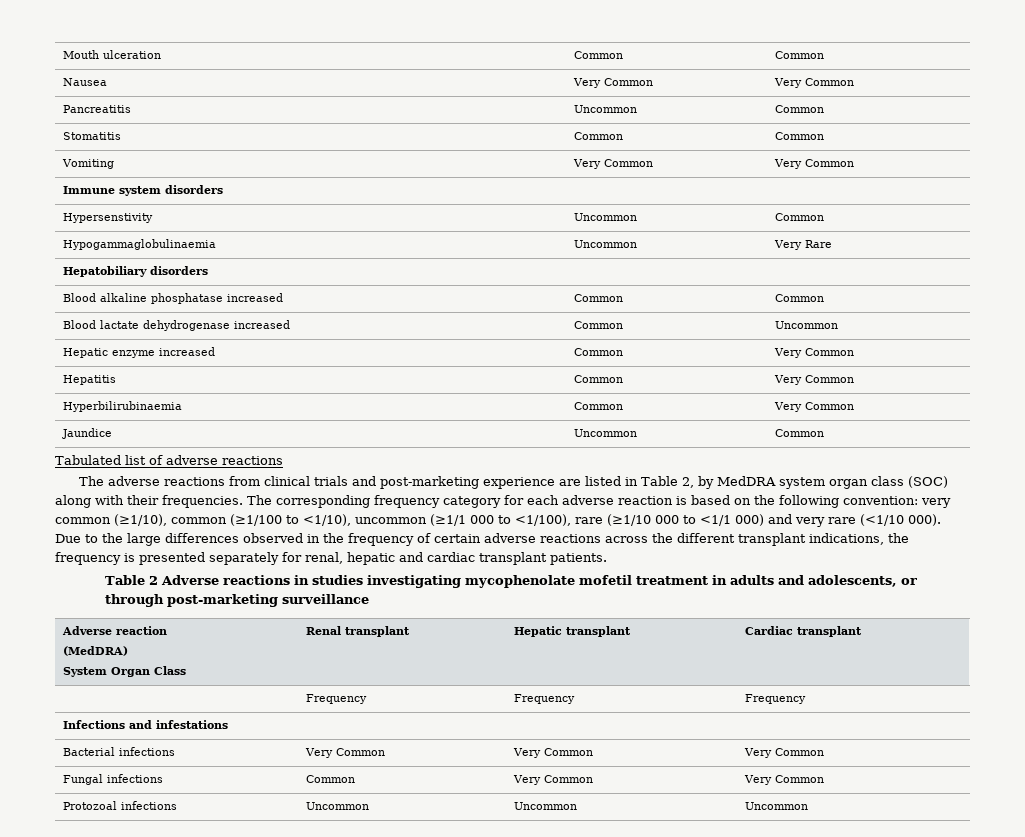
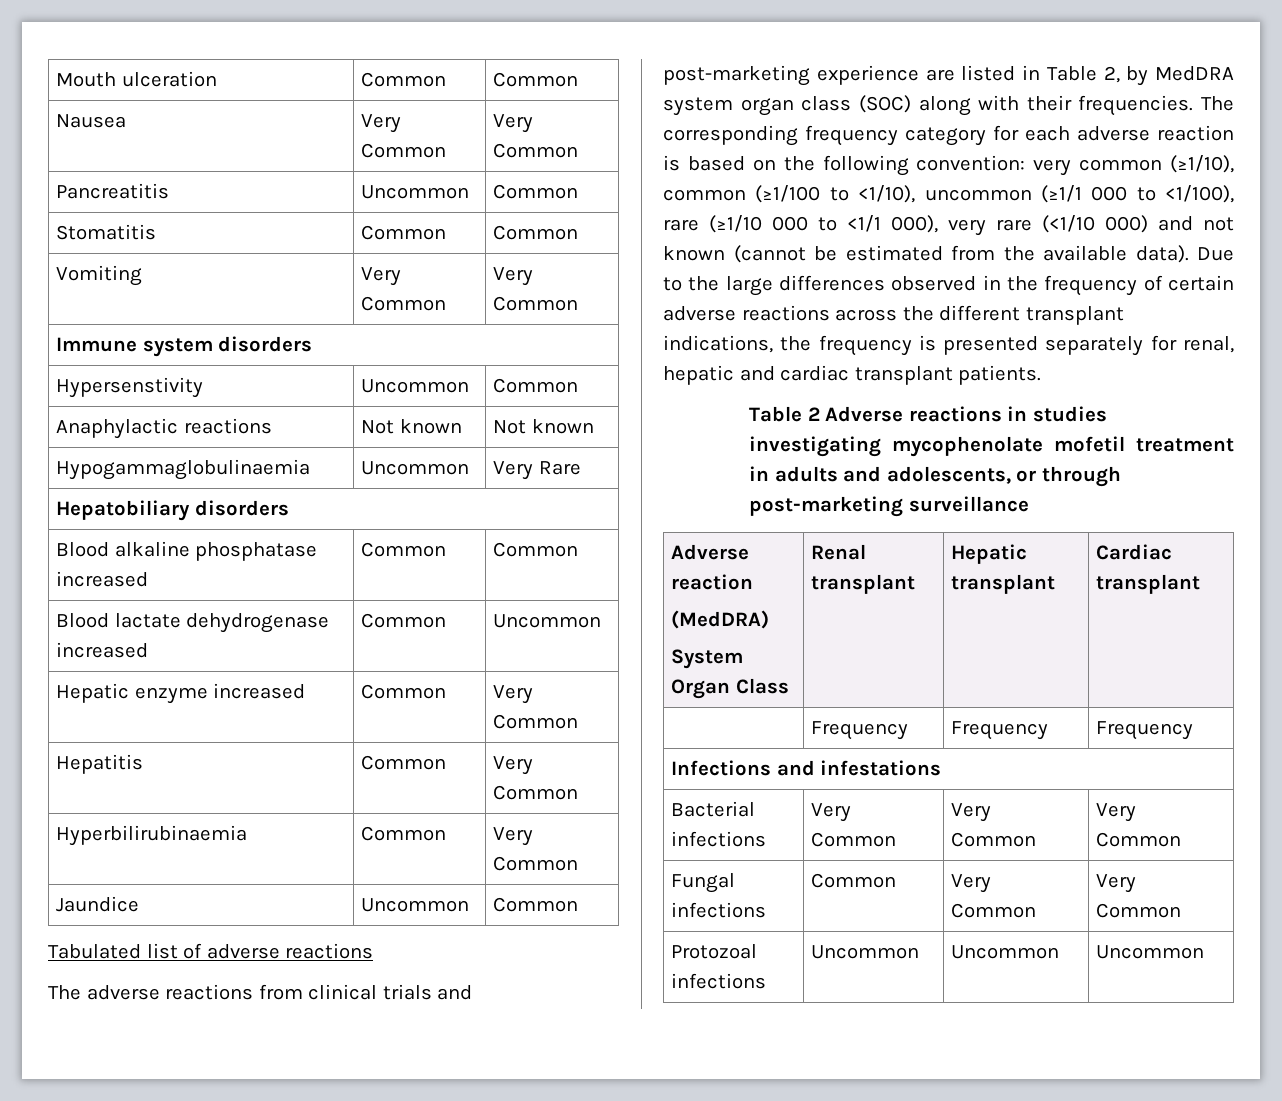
(824, 217) none -> [56,418,272,439] [361,419,462,434] [493,419,594,434] // Anaphylactic reactions | Not known | Not known
[735,514,792,526] 000) and -> [891,215,938,233] 000),
[908,514,941,526] 000). -> [1105,215,1234,233] [663,245,1189,263] 000) and not known (cannot be estimated from the available data).

